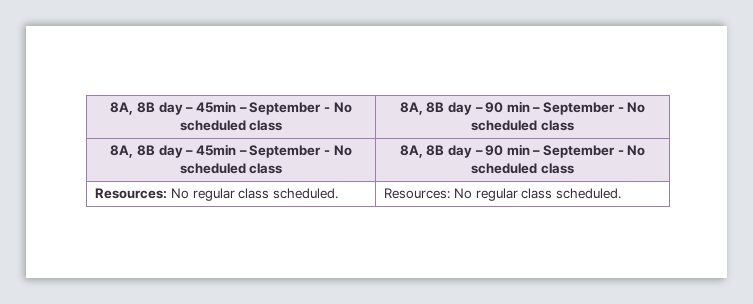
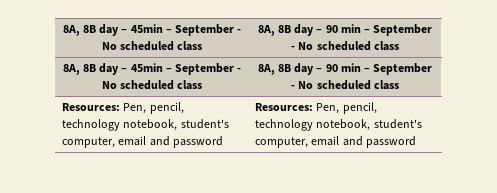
[170,188,338,201] [384,188,621,201] No regular class scheduled. | Resources: No regular class scheduled. -> [123,102,184,114] [62,119,229,131] [62,136,223,148] [255,102,377,114] [255,119,422,131] [255,136,416,148] Pen, pencil, technology notebook, student's computer, email and password | Resources: Pen, pencil, technology notebook, student's computer, email and password

